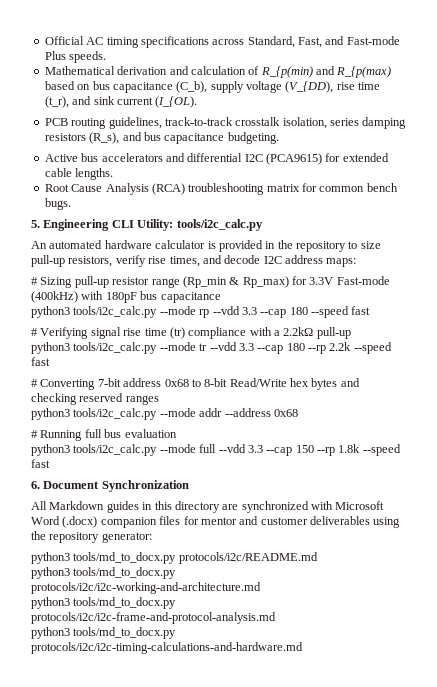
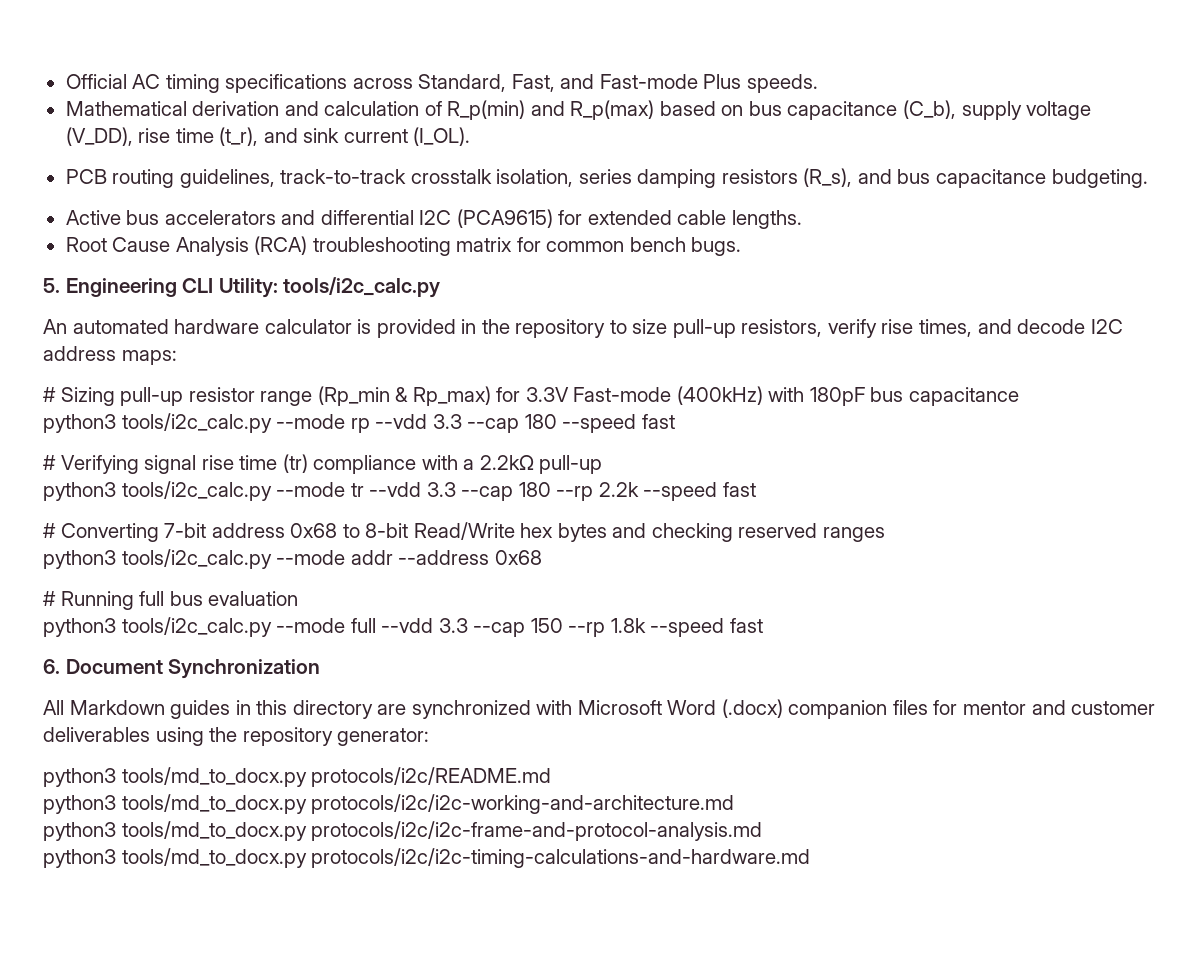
[260,66,392,78] R_{p(min) and R_{p(max) -> [447,100,655,120] R_p(min) and R_p(max)
[285,81,334,93] (V_{DD), -> [65,127,133,146] (V_DD),
[155,96,198,108] (I_{OL). -> [413,127,471,146] (I_OL).

